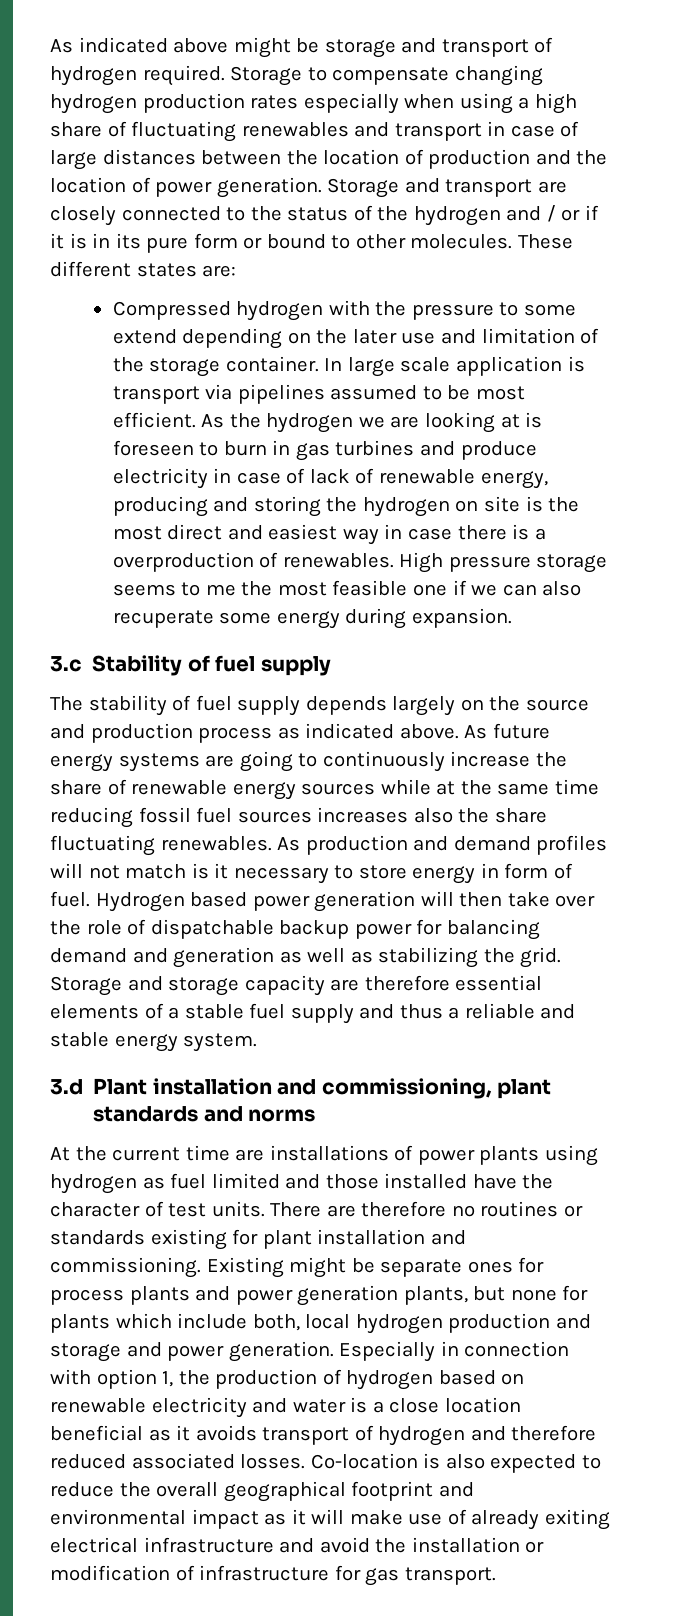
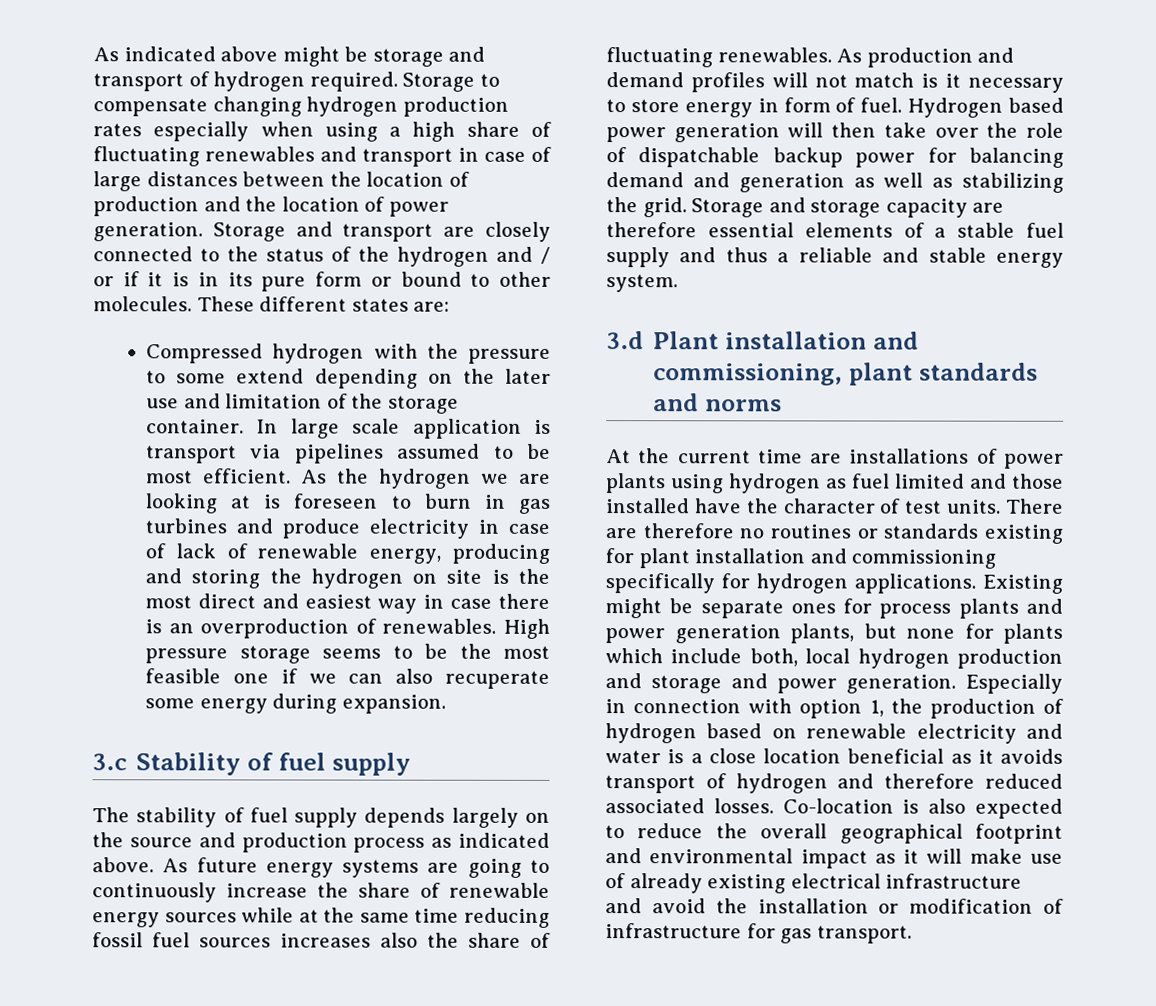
[534,528,546,540] a -> [168,623,194,634] an
[205,584,236,596] me -> [424,643,449,659] be
(547, 815) none -> [530,932,551,948] of
[50,1257,201,1278] commissioning. -> [851,549,997,569] [605,573,976,594] commissioning specifically for hydrogen applications.
[544,1509,610,1530] exiting -> [707,874,787,894] existing

